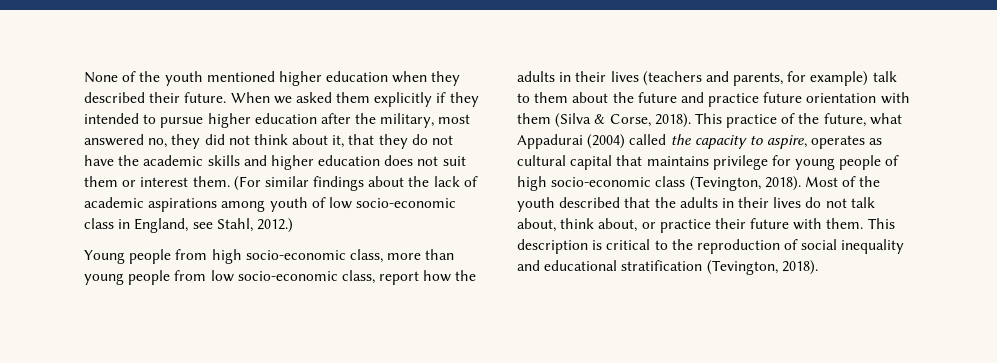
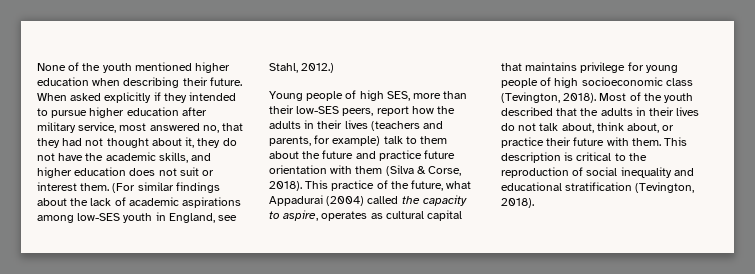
[431,71,461,86] [84,92,145,103] they described -> [123,77,180,88] describing
[273,92,371,104] we asked them -> [70,93,102,101] asked
[355,113,435,128] the military, -> [37,122,117,133] military service,
[171,134,288,149] they did not think -> [222,123,244,131] [37,138,149,148] that they had not thought
[348,134,375,145] that -> (195, 142) none
[207,155,240,166] skills -> [158,152,188,163] skills,
[84,176,118,187] them -> (199, 171) none
[269,197,457,212] [84,218,114,229] youth of low socio-economic class -> [77,213,153,223] low-SES youth
[175,249,455,264] [84,270,375,285] from high socio-economic class, more than young people from low socio-economic class, -> [345,90,468,101] [269,105,374,116] of high SES, more than their low-SES peers,
[551,177,652,187] socio-economic -> [581,77,663,86] socioeconomic

